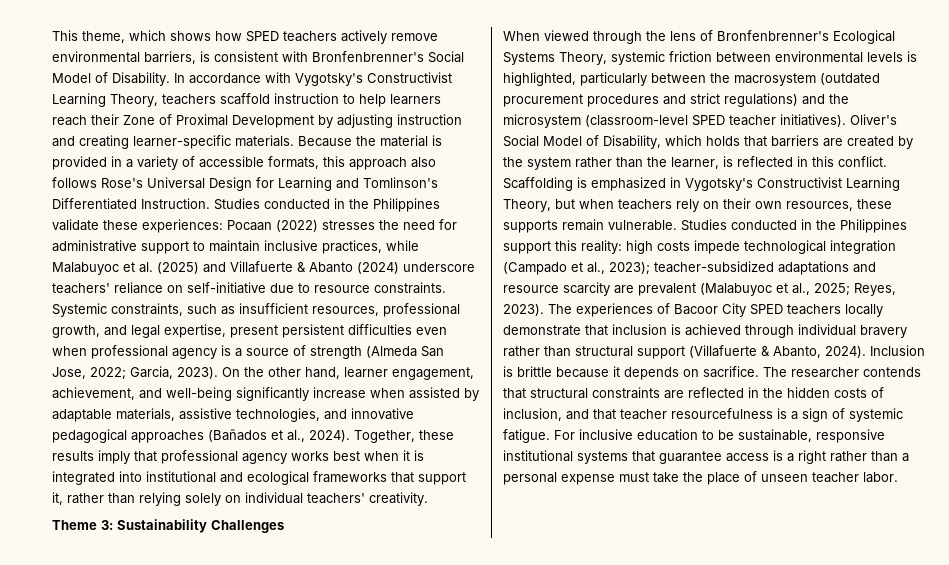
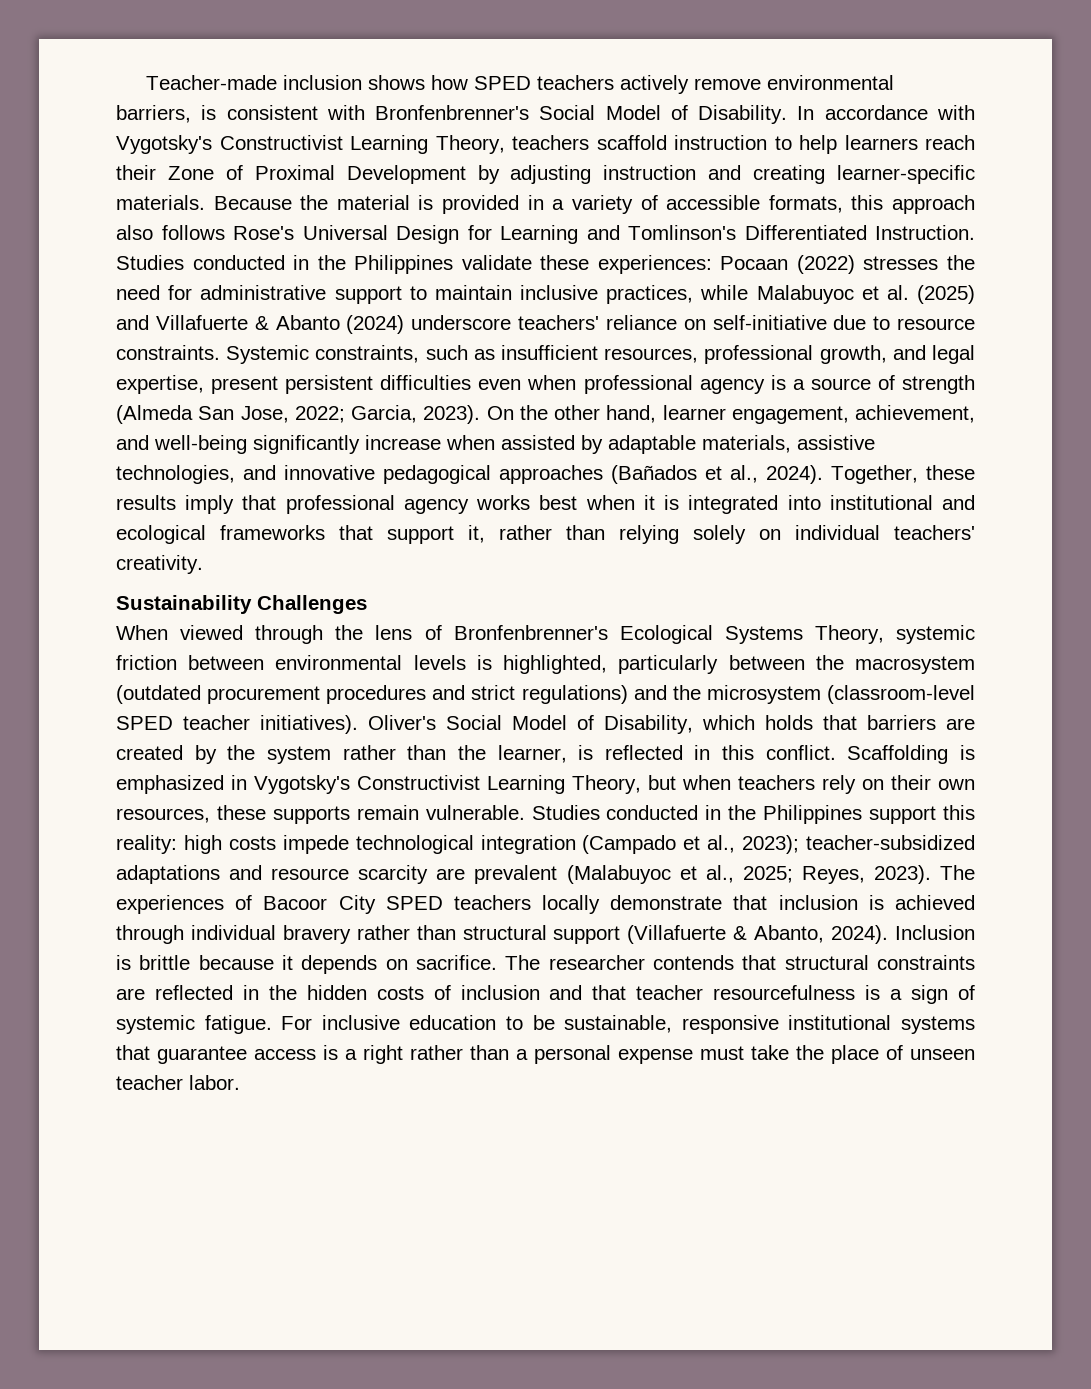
[52,30,166,43] This theme, which -> [146,75,363,90] Teacher-made inclusion
[52,520,113,530] Theme 3: -> (203, 564) none
[503,408,562,421] inclusion, -> [460,985,540,1000] inclusion

